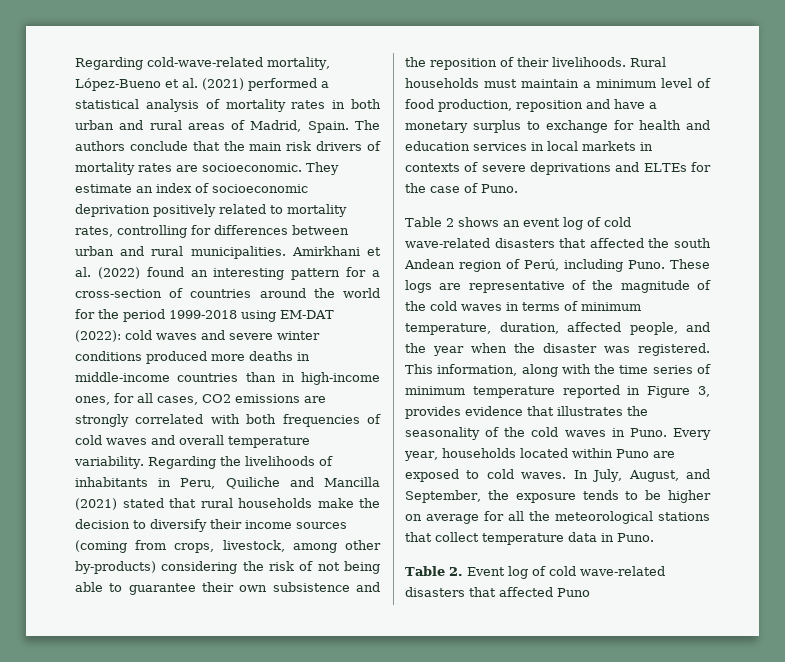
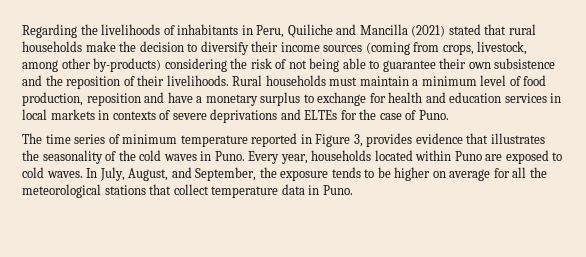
[75,57,330,70] [75,78,329,91] [75,99,381,112] [75,120,380,133] [75,141,381,151] [75,162,339,175] [75,183,308,193] [75,204,347,217] [75,225,349,238] [75,246,381,259] [75,267,380,280] [75,288,380,298] [75,309,334,322] [75,330,320,342] [75,351,310,364] [75,372,380,385] [75,393,326,405] [75,414,381,427] [75,435,310,448] [74,456,216,469] Regarding cold-wave-related mortality, López-Bueno et al. (2021) performed a statistical analysis of mortality rates in both urban and rural areas of Madrid, Spain. The authors conclude that the main risk drivers of mortality rates are socioeconomic. They estimate an index of socioeconomic deprivation positively related to mortality rates, controlling for differences between urban and rural municipalities. Amirkhani et al. (2022) found an interesting pattern for a cross-section of countries around the world for the period 1999-2018 using EM-DAT (2022): cold waves and severe winter conditions produced more deaths in middle-income countries than in high-income ones, for all cases, CO2 emissions are strongly correlated with both frequencies of cold waves and overall temperature variability. Regarding -> [22,24,77,38] Regarding
[405,217,631,230] [405,238,711,248] [404,259,710,272] [405,280,711,293] [405,301,641,311] [405,322,710,335] [405,343,710,356] [405,364,616,377] Table 2 shows an event log of cold wave-related disasters that affected the south Andean region of Perú, including Puno. These logs are representative of the magnitude of the cold waves in terms of minimum temperature, duration, affected people, and the year when the disaster was registered. This information, along with the -> [22,133,42,144] The
[405,566,665,579] [405,587,590,597] // Table 2. Event log of cold wave-related disasters that affected Puno -> (353, 190) none

